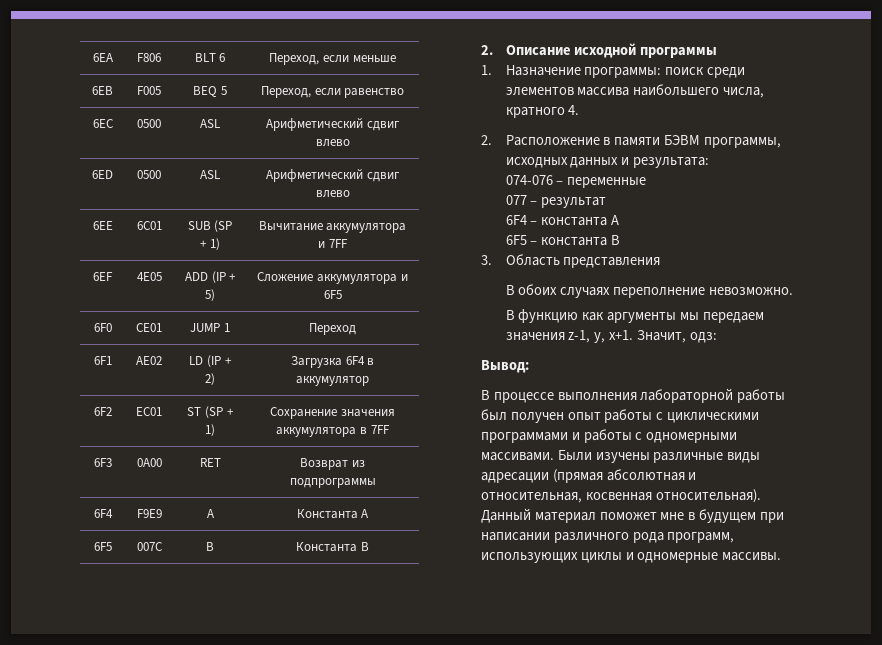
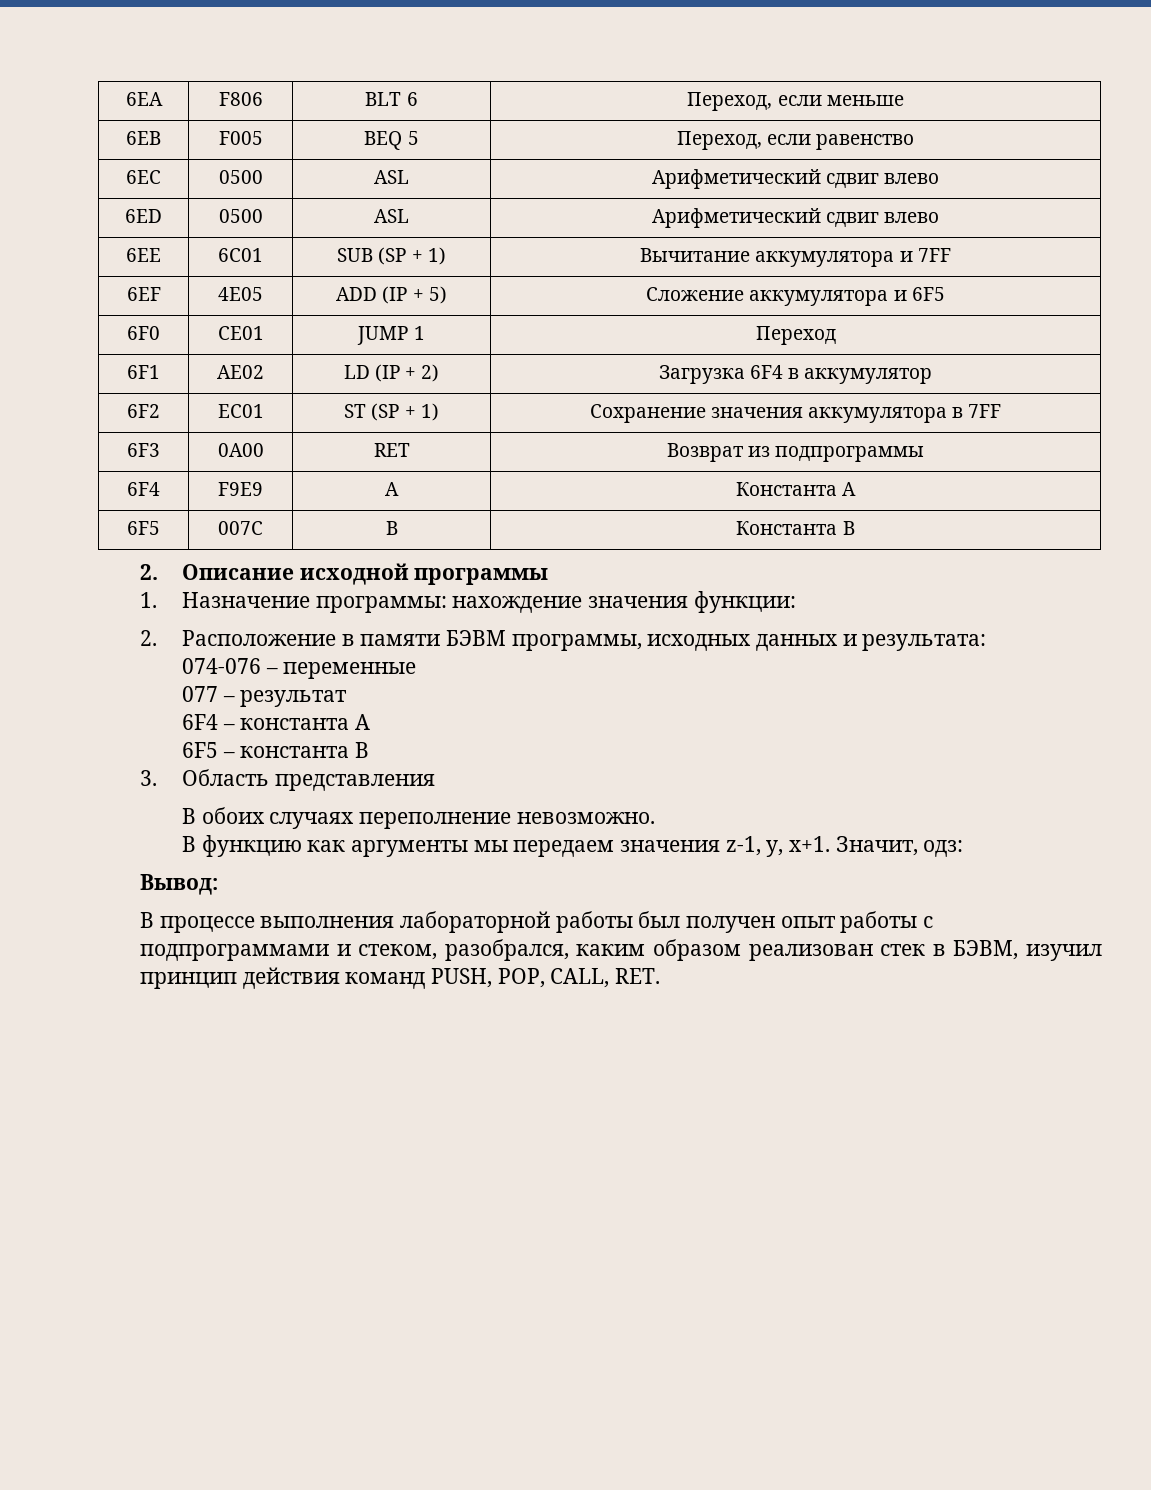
[665,67,746,78] [505,84,765,98] [505,105,580,118] поиск среди элементов массива наибольшего числа, кратного 4. -> [452,591,796,613] нахождение значения функции:
[667,412,760,423] [480,429,738,443] [480,450,761,463] [480,469,697,483] [480,489,761,503] [480,508,785,523] [480,532,735,543] [480,552,782,563] циклическими программами и работы с одномерными массивами. Были изучены различные виды адресации (прямая абсолютная и относительная, косвенная относительная). Данный материал поможет мне в будущем при написании различного рода программ, использующих циклы и одномерные массивы. -> [139,939,1102,961] [139,967,661,989] подпрограммами и стеком, разобрался, каким образом реализован стек в БЭВМ, изучил принцип действия команд PUSH, POP, CALL, RET.

